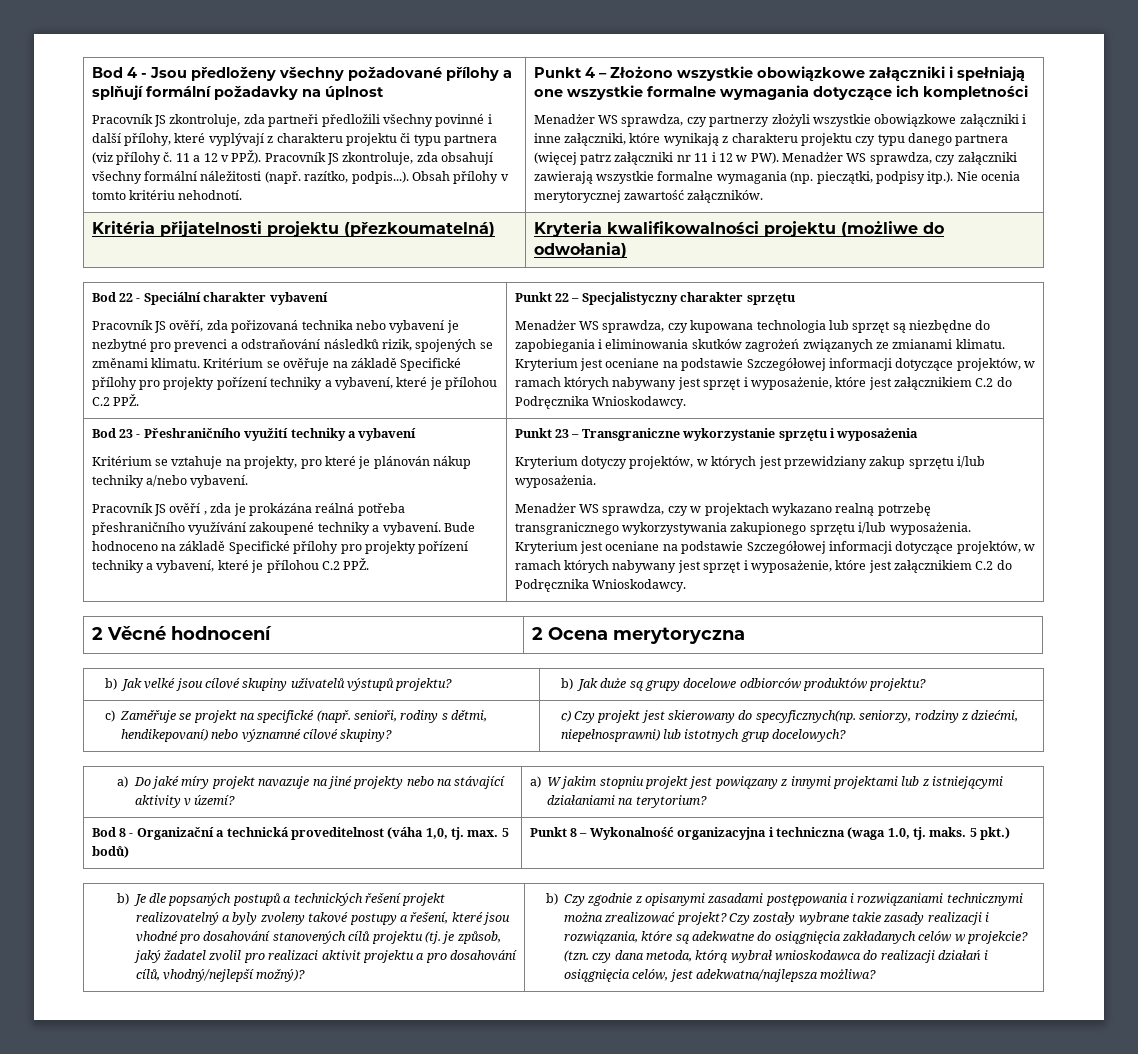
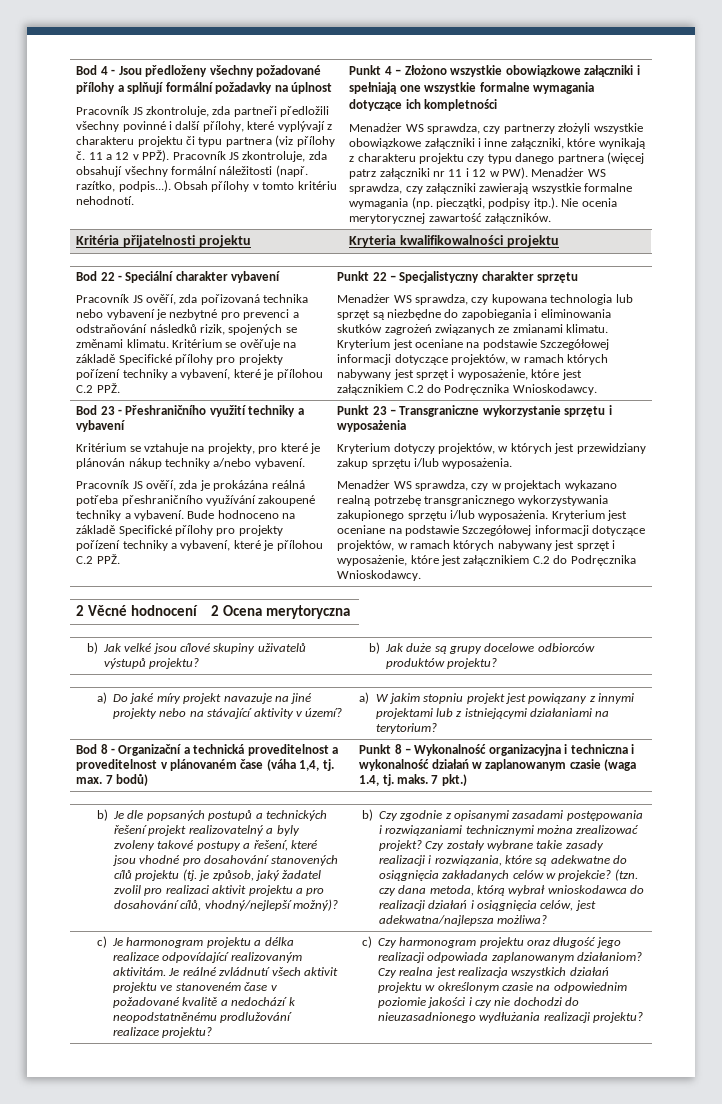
[343,222,495,237] (přezkoumatelná) -> (251, 241) none
[840,221,944,237] [533,242,627,258] (możliwe do odwołania) -> (559, 241) none
[169,503,207,515] ověří , -> [146,480,177,491] ověří,
[104,710,488,723] [120,729,393,742] [560,710,1019,723] [560,729,847,742] // c) Zaměřuje se projekt na specifické (např. senioři, rodiny s dětmi, hendikepovaní) nebo významné cílové skupiny? | c) Czy projekt jest skierowany do specyficznych(np. seniorzy, rodziny z dziećmi, niepełnosprawni) lub istotnych grup docelowych? -> (498, 663) none
[387,827,448,839] (váha 1,0, -> [331,747,338,754] [76,759,320,771] a proveditelnost v plánovaném čase (váha 1,4,
[501,828,509,837] 5 -> [105,775,113,784] 7
[847,827,910,840] (waga 1.0, -> [630,744,634,754] [359,759,637,771] [359,775,380,786] i wykonalność działań w zaplanowanym czasie (waga 1.4,
[969,828,977,837] 5 -> [431,775,439,784] 7
(877, 974) none -> [96,936,294,948] [113,952,302,963] [113,967,338,976] [113,982,278,993] [113,997,296,1008] [113,1012,293,1023] [113,1027,213,1038] [361,936,621,948] [377,952,642,963] [377,967,609,978] [377,982,627,993] [377,997,580,1008] [377,1012,643,1023] // c) Je harmonogram projektu a délka realizace odpovídající realizovaným aktivitám. Je reálné zvládnutí všech aktivit projektu ve stanoveném čase v požadované kvalitě a nedochází k neopodstatněnému prodlužování realizace projektu? | c) Czy harmonogram projektu oraz długość jego realizacji odpowiada zaplanowanym działaniom? Czy realna jest realizacja wszystkich działań projektu w określonym czasie na odpowiednim poziomie jakości i czy nie dochodzi do nieuzasadnionego wydłużania realizacji projektu?

